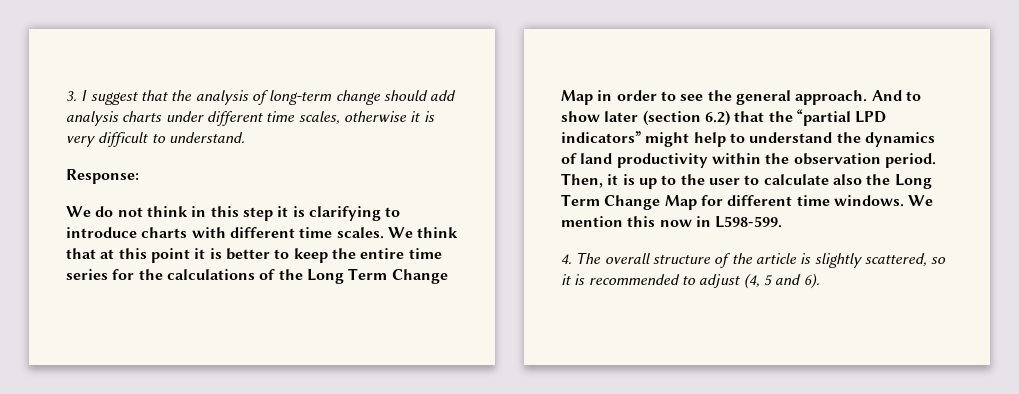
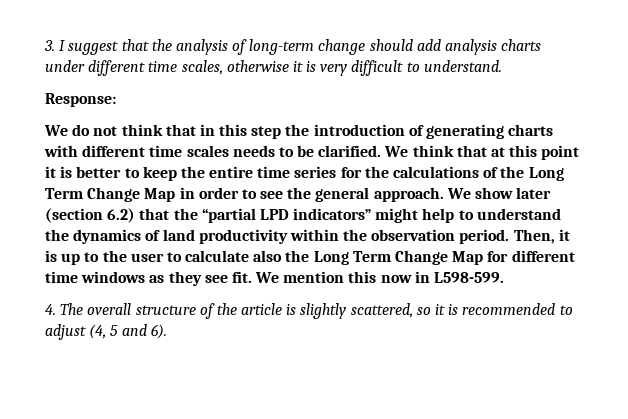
(188, 211) none -> [165,124,196,136] that
[277,206,401,221] [66,227,384,239] it is clarifying to introduce charts with different time scales. -> [285,124,554,139] [44,145,382,157] the introduction of generating charts with different time scales needs to be clarified.
[871,90,921,101] And to -> [446,188,471,199] We
[833,195,904,207] windows. -> [81,271,252,286] windows as they see fit.

